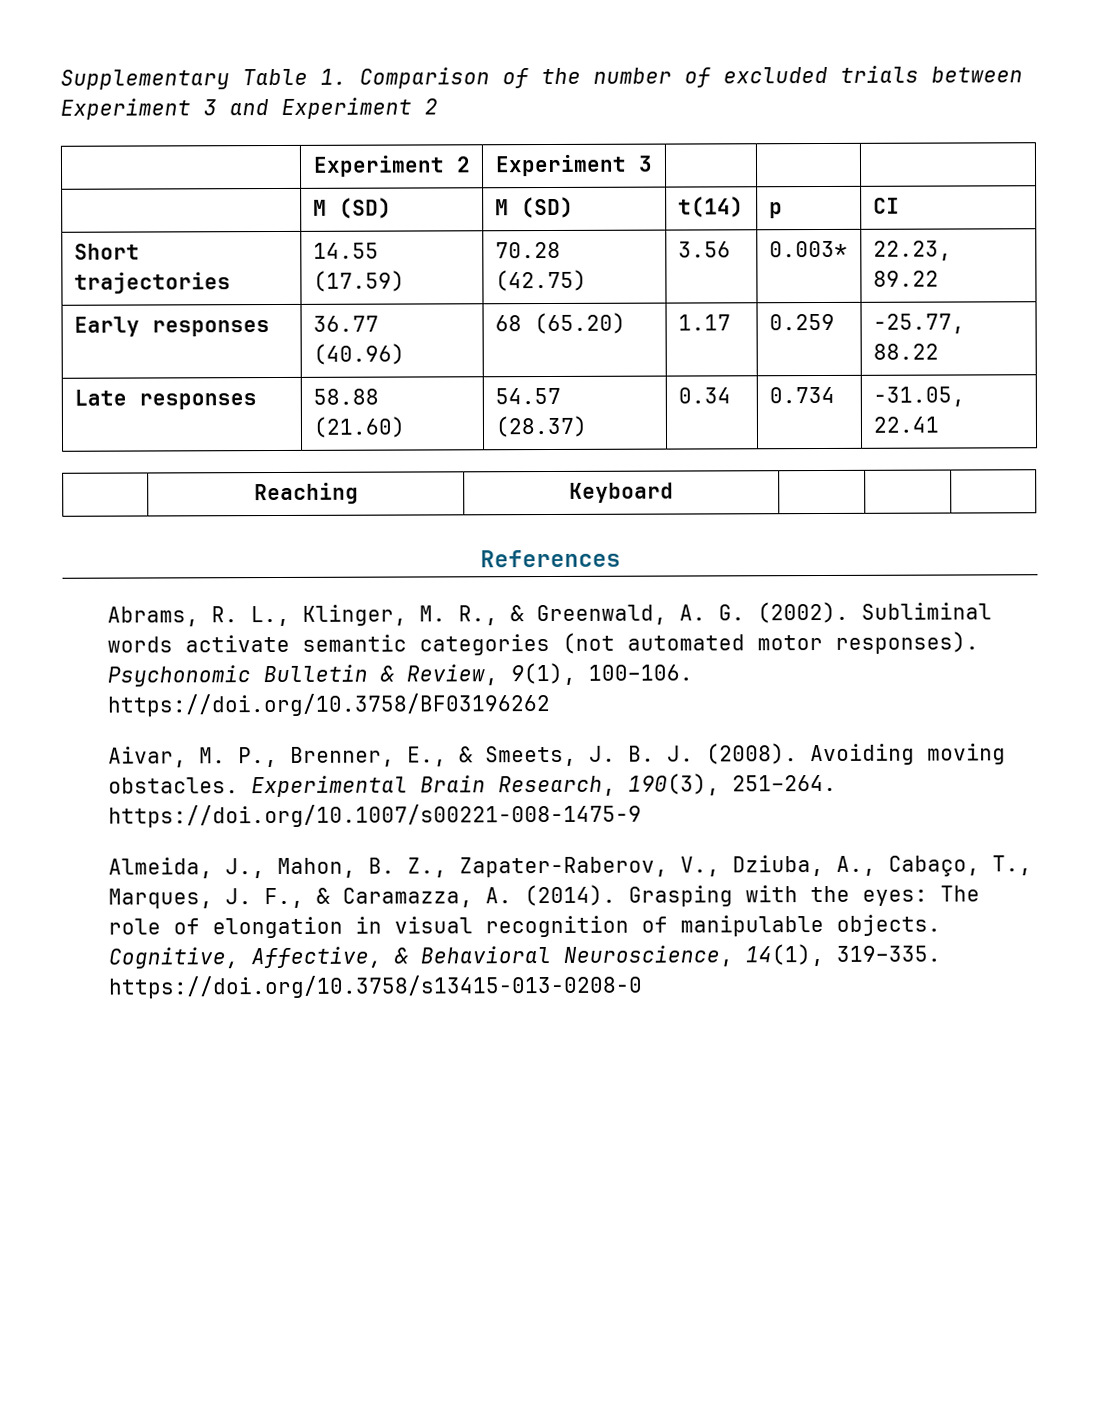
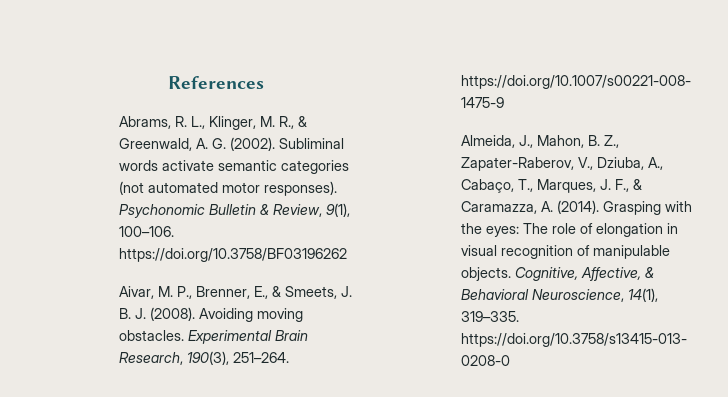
[60,65,1023,90] [60,97,438,120] [312,155,471,177] [495,154,653,177] [312,197,392,219] [494,196,574,219] [677,196,744,218] [768,202,783,219] [872,197,900,214] [73,243,140,260] [73,272,231,294] [312,242,379,259] [312,270,405,292] [494,241,561,259] [494,269,587,292] [677,241,731,258] [768,240,848,258] [872,240,952,261] [872,270,939,287] [73,316,270,337] [312,315,379,332] [312,343,405,365] [494,312,626,335] [677,314,731,331] [768,313,835,331] [872,313,965,334] [872,343,939,360] [73,389,257,410] [312,388,379,405] [312,416,405,438] [494,387,561,405] [494,415,587,438] [677,387,731,404] [768,386,835,404] [872,386,965,407] [872,416,939,433] [253,482,359,505] [569,482,674,503] Supplementary Table 1. Comparison of the number of excluded trials between Experiment 3 and Experiment 2 // | Experiment 2 | Experiment 3 | | | // | M (SD) | M (SD) | t(14) | p | CI // Short trajectories | 14.55 (17.59) | 70.28 (42.75) | 3.56 | 0.003* | 22.23, 89.22 // Early responses | 36.77 (40.96) | 68 (65.20) | 1.17 | 0.259 | -25.77, 88.22 // Late responses | 58.88 (21.60) | 54.57 (28.37) | 0.34 | 0.734 | -31.05, 22.41 // | Reaching | Keyboard | | | // -> (167, 82) none

